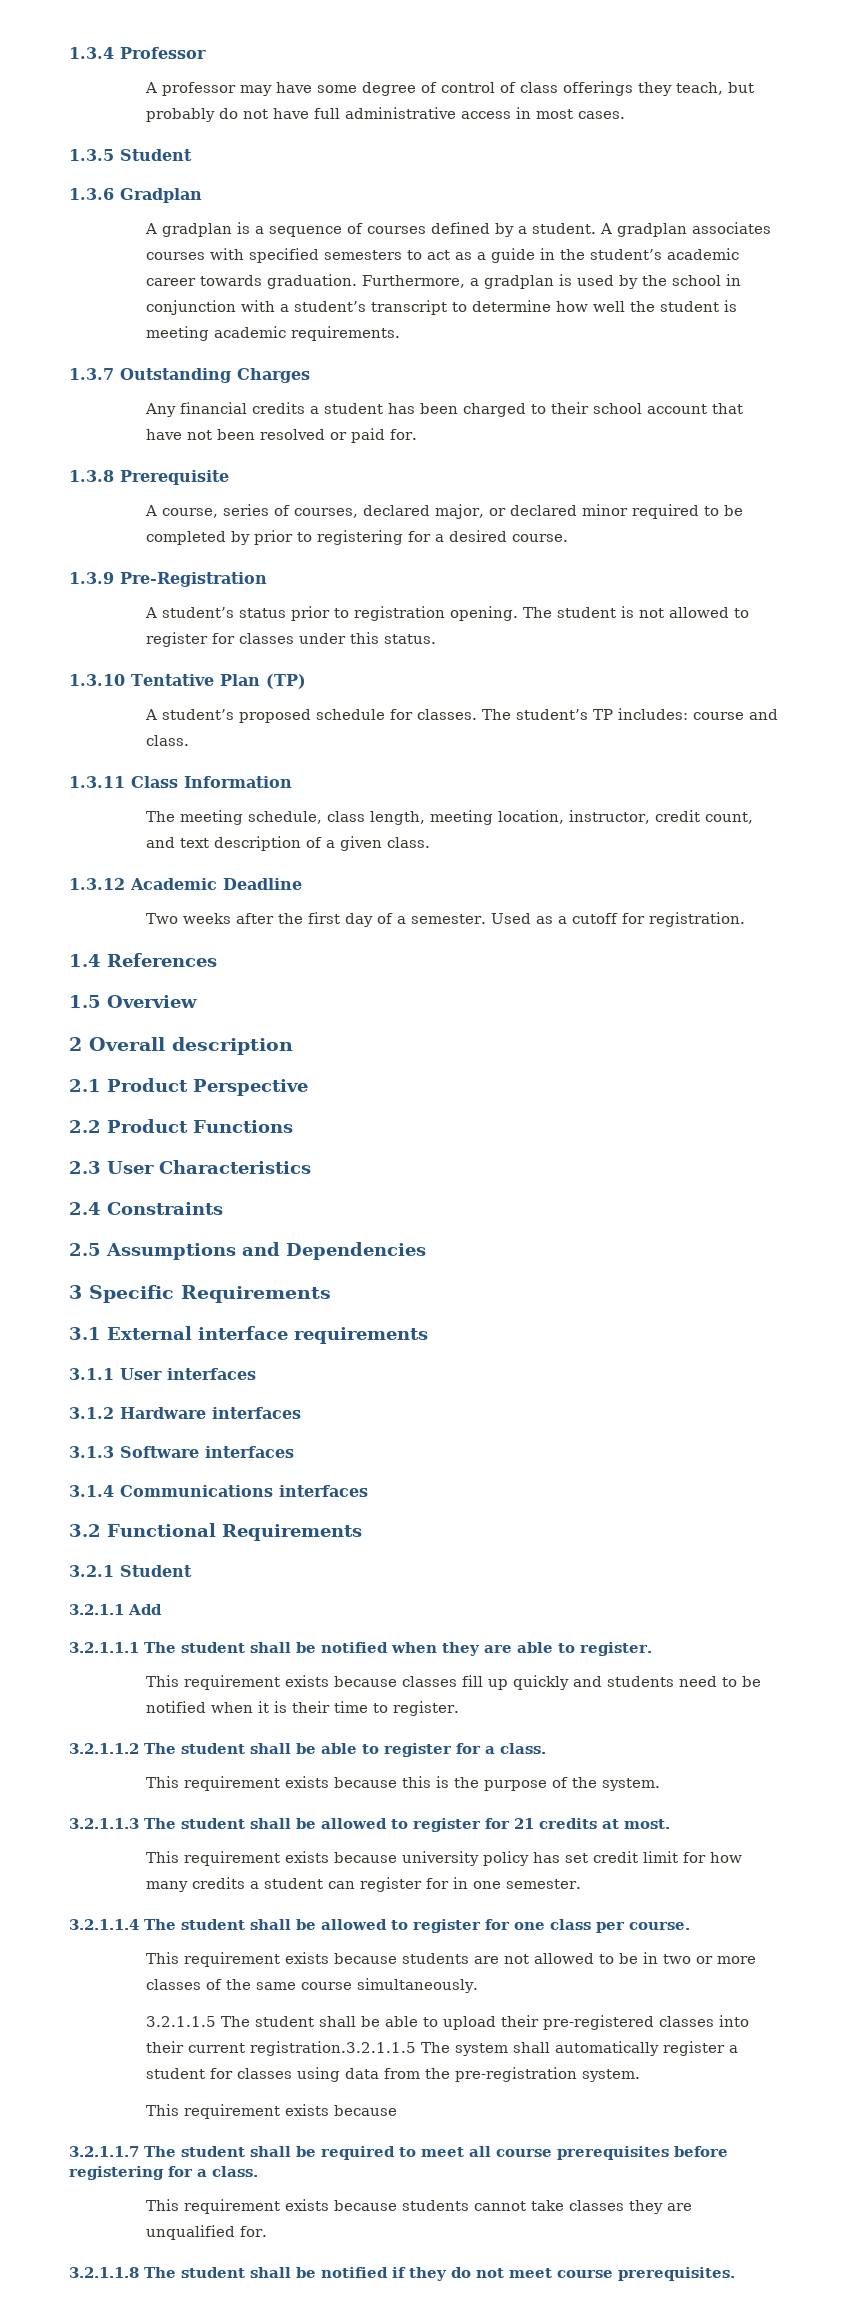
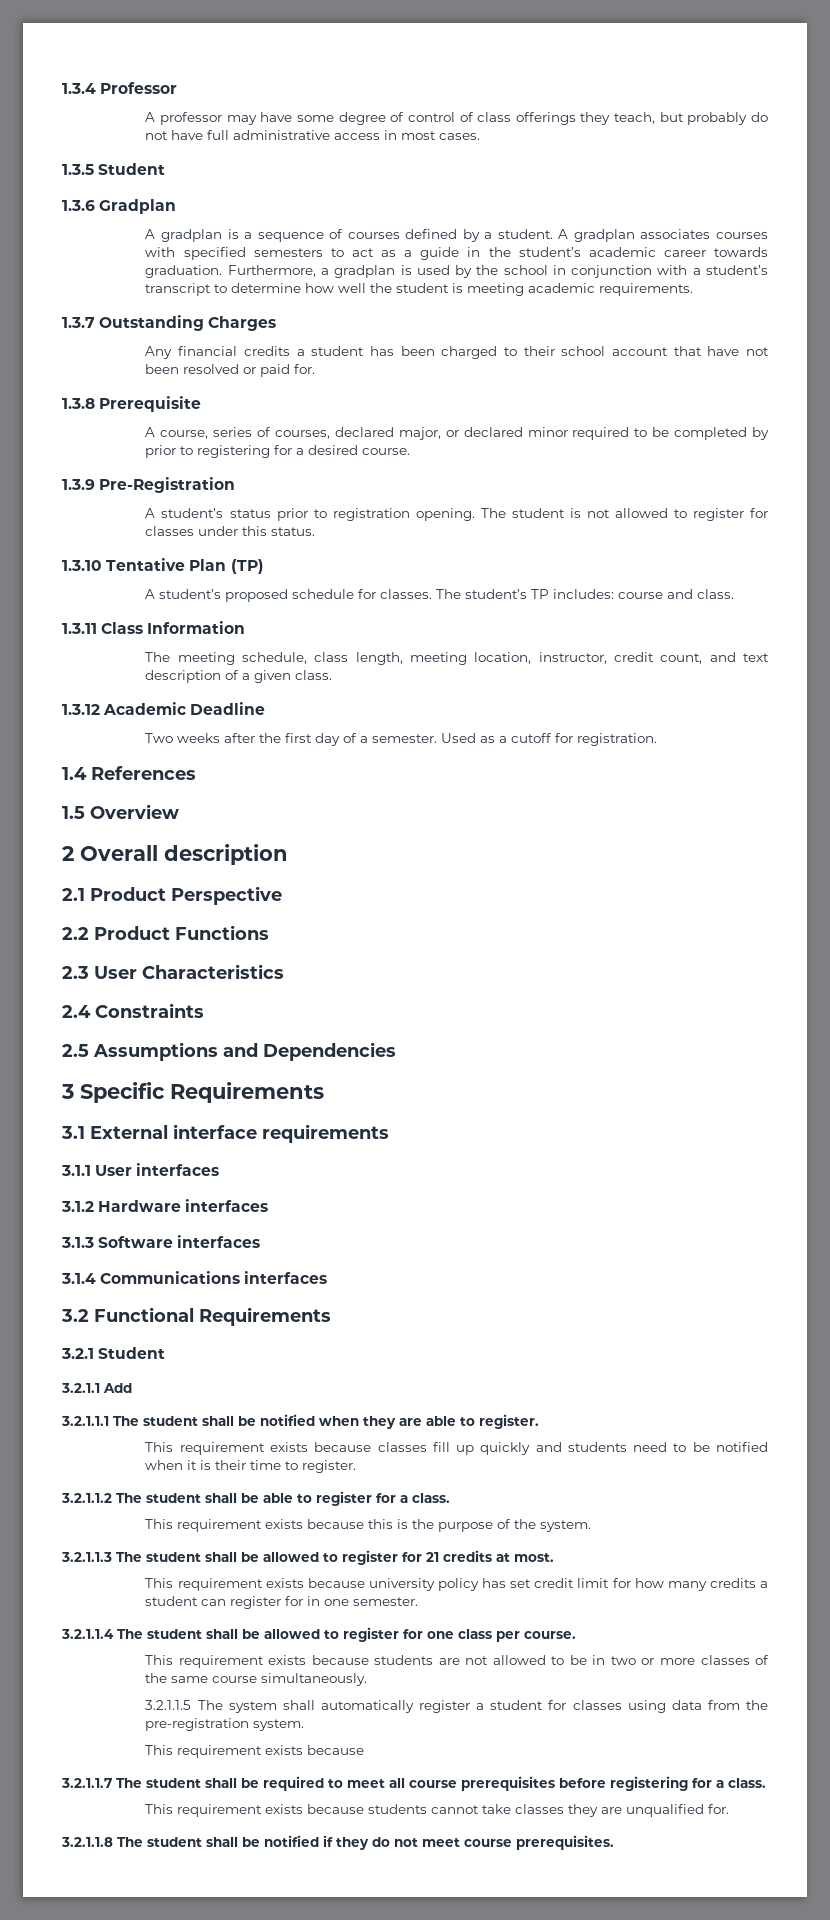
[255,2015,750,2030] [146,2041,451,2056] student shall be able to upload their pre-registered classes into their current registration.3.2.1.1.5 The -> (223, 1705) none

